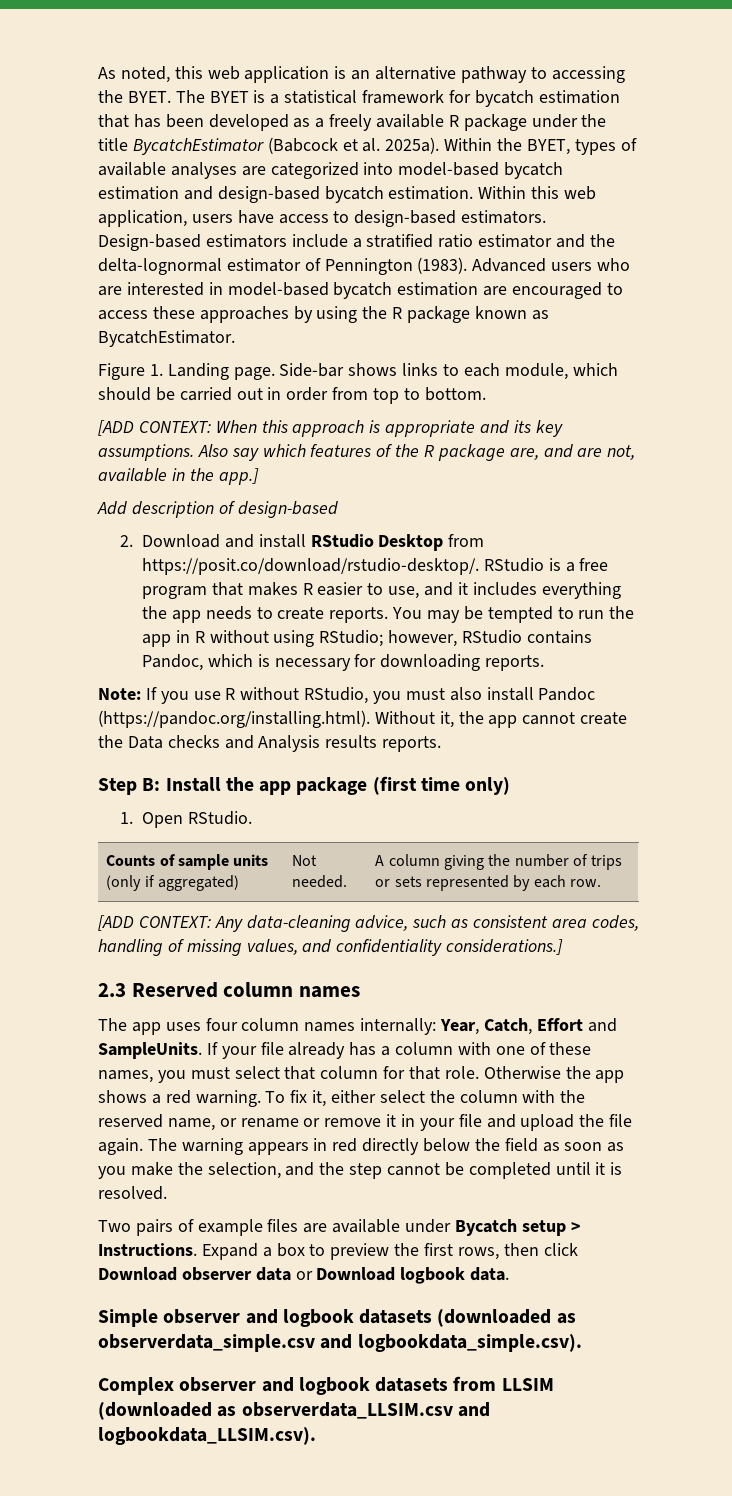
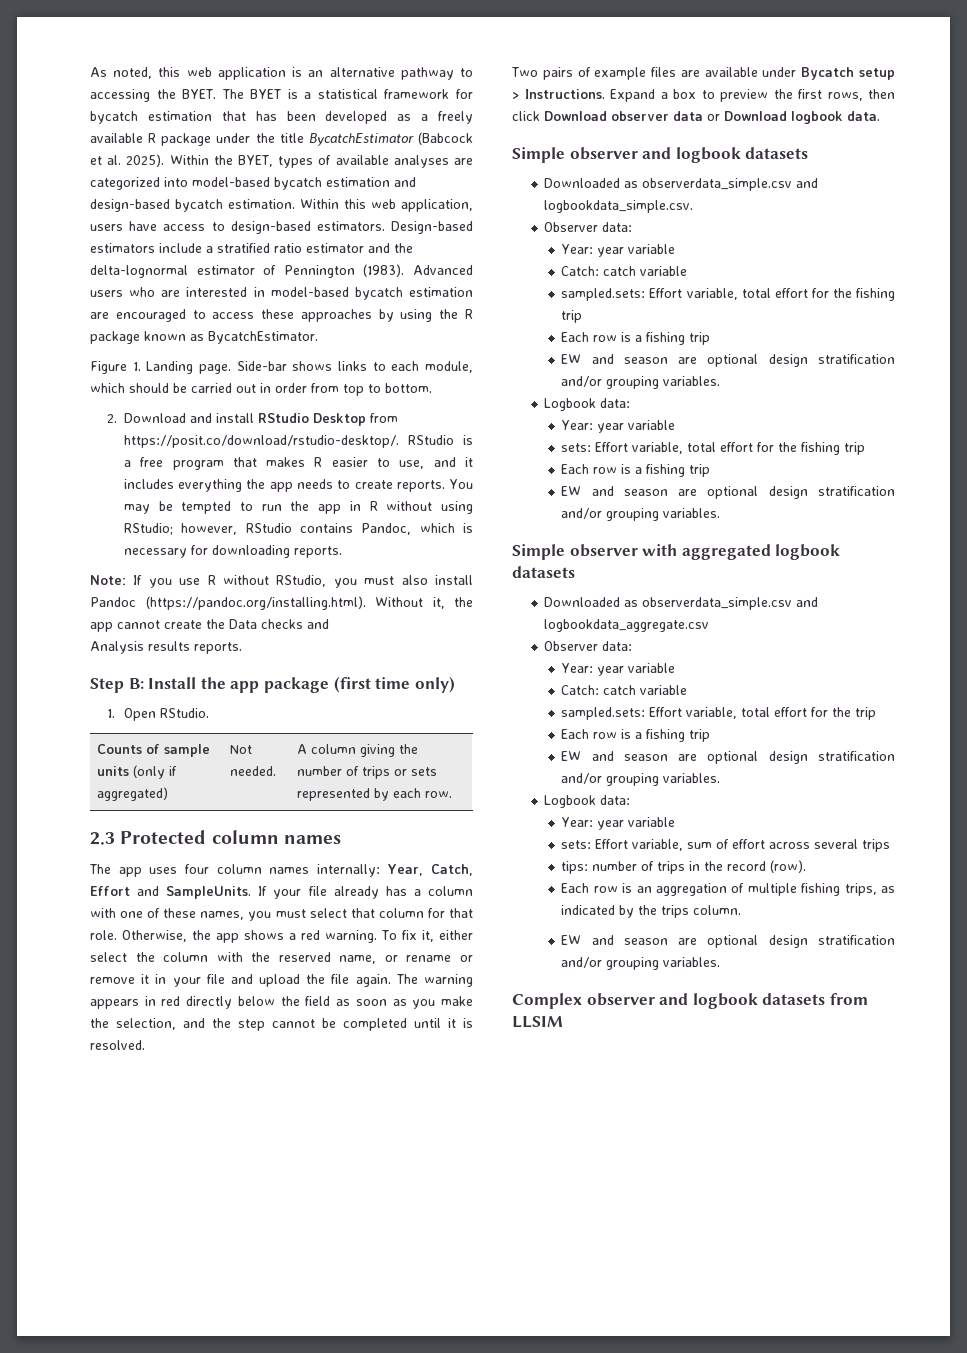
[385,137,440,154] 2025a). -> [126,154,165,167] 2025).
[98,420,563,437] [98,444,636,461] [98,468,259,485] [97,501,338,518] // [ADD CONTEXT: When this approach is appropriate and its key assumptions. Also say which features of the R package are, and are not, available in the app.] // Add description of design-based -> (432, 388) none
(254, 742) none -> (329, 624) //
[98,915,639,932] [98,939,564,956] // [ADD CONTEXT: Any data-cleaning advice, such as consistent area codes, handling of missing values, and confidentiality considerations.] -> (453, 794) none
[131,982,218,998] Reserved -> [120,830,207,844] Protected
[483,1066,561,1079] Otherwise -> [122,930,188,942] Otherwise,
[437,1309,576,1327] [98,1334,582,1352] (downloaded as observerdata_simple.csv and logbookdata_simple.csv). -> [544,178,819,191] [544,200,694,213] [544,222,633,232] [561,244,676,257] [561,266,688,276] [561,288,895,301] [561,310,583,323] [561,332,711,345] [561,354,895,367] [561,376,721,389] [544,398,631,411] [561,420,676,433] [561,442,866,455] [561,464,711,477] [561,486,895,499] [561,508,721,521] [512,544,841,560] [512,566,575,578] [544,597,819,610] [544,619,710,632] [544,641,633,651] [561,663,676,676] [561,685,688,695] [561,707,877,720] [561,729,711,742] [561,751,895,764] [561,773,721,786] [544,795,631,808] [561,817,676,830] [561,839,891,852] [561,860,807,874] [561,883,895,896] [561,905,742,918] [561,935,895,948] [561,957,721,970] // Downloaded as observerdata_simple.csv and logbookdata_simple.csv. // Observer data: // Year: year variable // Catch: catch variable // sampled.sets: Effort variable, total effort for the fishing trip // Each row is a fishing trip // EW and season are optional design stratification and/or grouping variables. // Logbook data: // Year: year variable // sets: Effort variable, total effort for the fishing trip // Each row is a fishing trip // EW and season are optional design stratification and/or grouping variables. // Simple observer with aggregated logbook datasets // Downloaded as observerdata_simple.csv and logbookdata_aggregate.csv // Observer data: // Year: year variable // Catch: catch variable // sampled.sets: Effort variable, total effort for the trip // Each row is a fishing trip // EW and season are optional design stratification and/or grouping variables. // Logbook data: // Year: year variable // sets: Effort variable, sum of effort across several trips // tips: number of trips in the record (row). // Each row is an aggregation of multiple fishing trips, as indicated by the trips column. // EW and season are optional design stratification and/or grouping variables.
[98,1402,490,1420] [98,1427,316,1445] (downloaded as observerdata_LLSIM.csv and logbookdata_LLSIM.csv). -> (563, 1022) none

